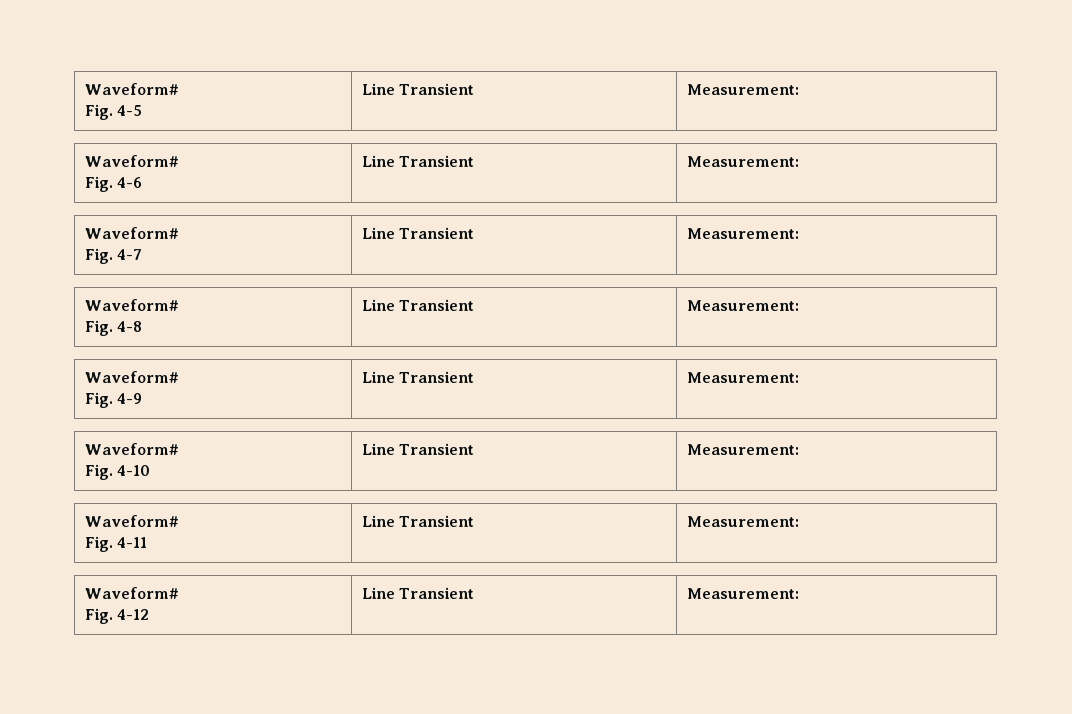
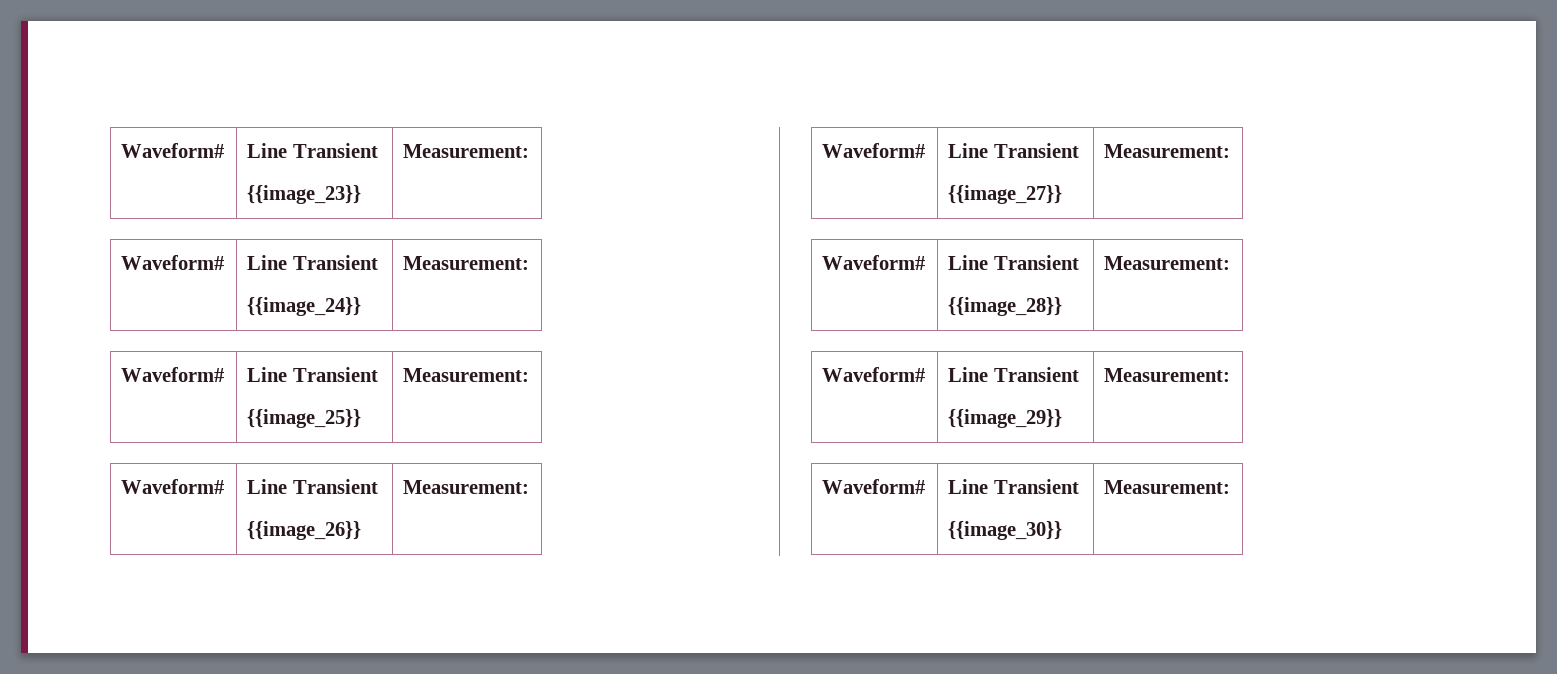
[84,83,179,95] [84,104,143,120] [361,83,475,95] [686,84,799,95] [84,155,179,167] [84,176,143,192] [361,155,475,167] [686,156,799,167] [84,227,179,239] [84,248,143,264] [361,227,475,239] [686,228,799,239] [84,299,179,311] [84,320,143,336] [361,299,475,311] [686,300,799,311] [84,371,179,383] [84,392,143,408] [361,371,475,383] [686,372,799,383] [84,443,179,455] [84,464,151,480] [361,443,475,455] [686,444,799,455] [84,515,179,527] [84,536,148,552] [361,515,475,527] [686,516,799,527] [84,587,179,599] [84,608,150,624] [361,587,475,599] Waveform# // Fig. 4-5 | Line Transient | Measurement: // Waveform# // Fig. 4-6 | Line Transient | Measurement: // Waveform# // Fig. 4-7 | Line Transient | Measurement: // Waveform# // Fig. 4-8 | Line Transient | Measurement: // Waveform# // Fig. 4-9 | Line Transient | Measurement: // Waveform# // Fig. 4-10 | Line Transient | Measurement: // Waveform# // Fig. 4-11 | Line Transient | Measurement: // Waveform# // Fig. 4-12 | Line Transient -> [121,143,225,158] [247,143,378,158] [247,185,362,204] [403,144,530,158] [121,255,225,270] [247,255,378,270] [247,297,362,316] [403,256,530,270] [121,367,225,382] [247,367,378,382] [247,409,362,428] [403,368,530,382] [121,479,225,494] [247,479,378,494] [247,521,362,540] [403,480,530,494] [822,143,926,158] [948,143,1079,158] [948,185,1063,204] [1104,144,1231,158] [822,255,926,270] [948,255,1079,270] [948,297,1063,316] [1104,256,1231,270] [822,367,926,382] [948,367,1079,382] [948,409,1063,428] [1104,368,1231,382] [822,479,926,494] [948,479,1079,494] [948,521,1063,540] Waveform# | Line Transient // {{image_23}} | Measurement: // Waveform# | Line Transient // {{image_24}} | Measurement: // Waveform# | Line Transient // {{image_25}} | Measurement: // Waveform# | Line Transient // {{image_26}} | Measurement: // Waveform# | Line Transient // {{image_27}} | Measurement: // Waveform# | Line Transient // {{image_28}} | Measurement: // Waveform# | Line Transient // {{image_29}} | Measurement: // Waveform# | Line Transient // {{image_30}}

